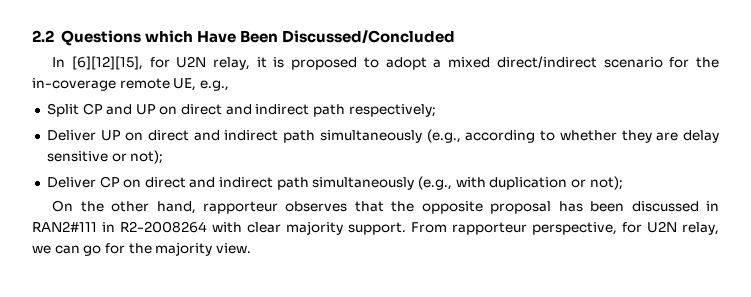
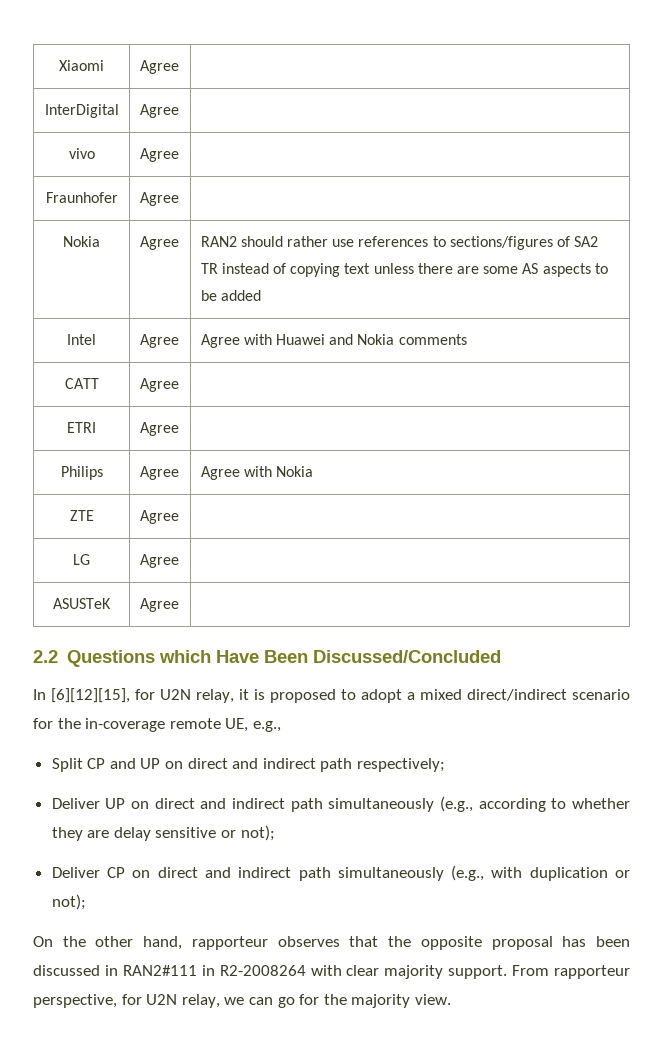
(32, 36) none -> [59,60,104,71] [139,60,179,74] [44,104,119,118] [139,104,179,118] [68,148,95,159] [139,148,179,162] [45,192,118,203] [139,192,179,206] [63,236,100,247] [139,236,179,250] [200,236,599,250] [200,263,608,277] [200,290,261,301] [67,334,96,345] [139,334,179,348] [200,334,467,348] [64,378,99,389] [139,378,179,392] [67,422,96,433] [139,422,179,436] [60,466,103,480] [139,466,179,480] [200,466,314,480] [69,510,94,521] [139,510,179,524] [73,554,90,565] [139,554,179,568] [53,598,111,609] [139,598,179,612] Xiaomi | Agree | // InterDigital | Agree | // vivo | Agree | // Fraunhofer | Agree | // Nokia | Agree | RAN2 should rather use references to sections/figures of SA2 TR instead of copying text unless there are some AS aspects to be added // Intel | Agree | Agree with Huawei and Nokia comments // CATT | Agree | // ETRI | Agree | // Philips | Agree | Agree with Nokia // ZTE | Agree | // LG | Agree | // ASUSTeK | Agree | //

